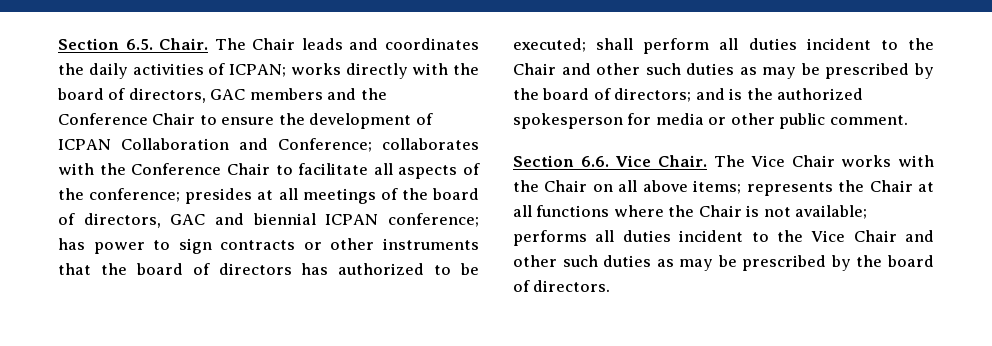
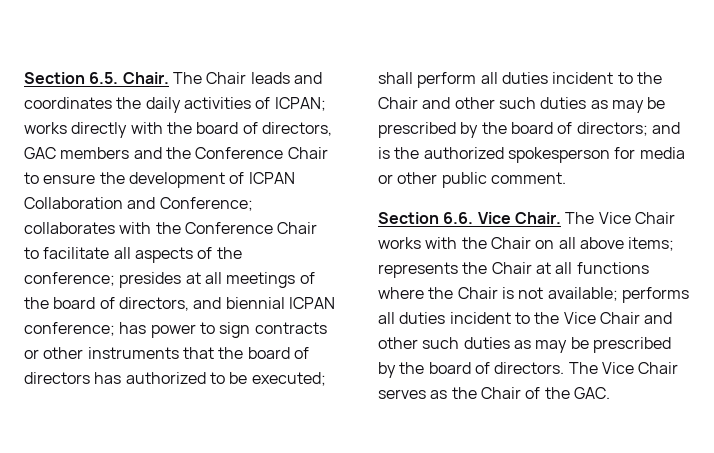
[170,214,206,225] GAC -> (189, 304) none
(611, 286) none -> [568,362,679,374] [378,387,610,399] The Vice Chair serves as the Chair of the GAC.

